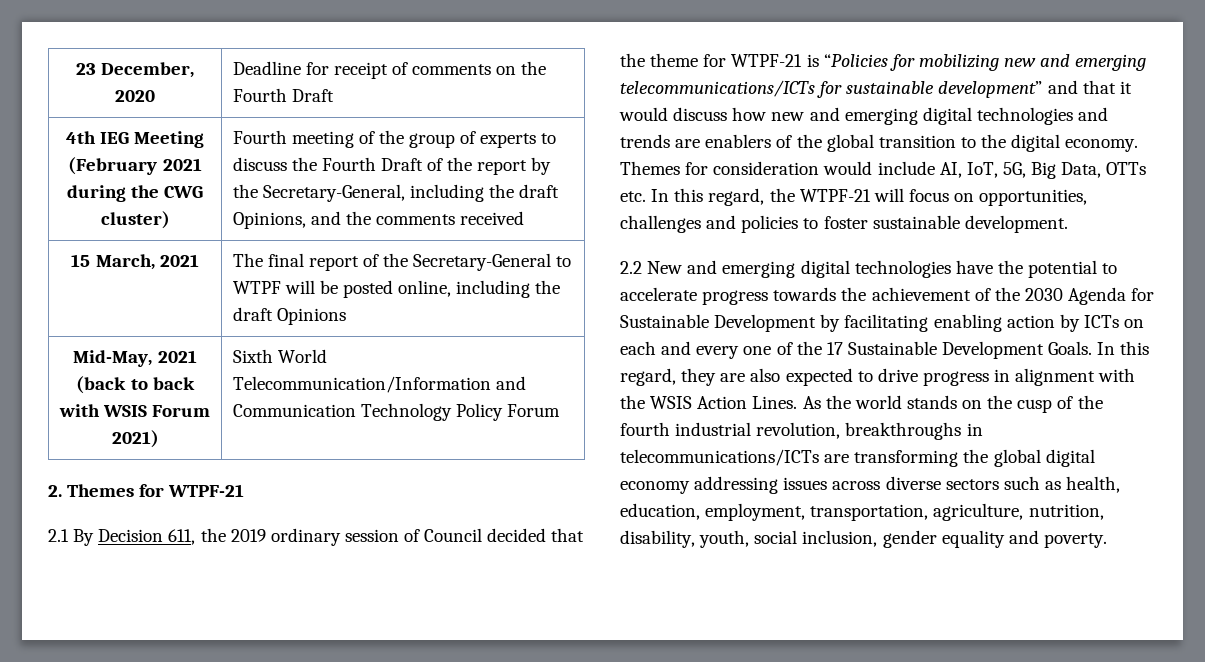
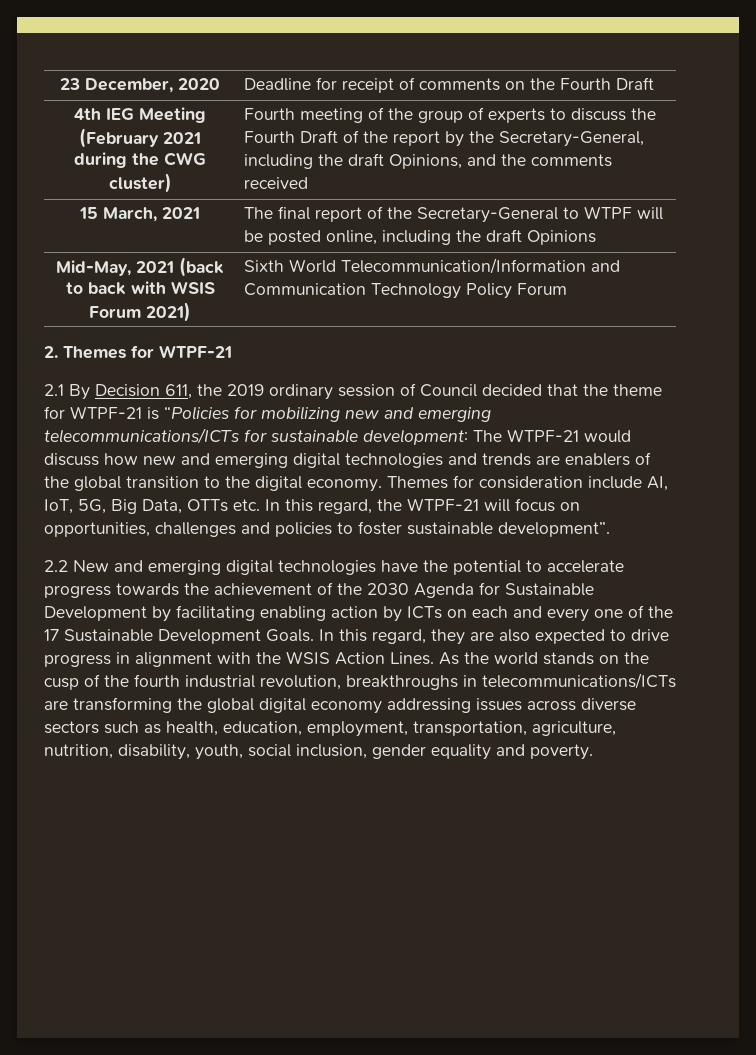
[938,80,1132,98] development” and that it -> [363,429,579,445] development: The WTPF-21
[823,161,873,175] would -> (583, 482) none
[964,215,1068,233] development. -> [498,522,610,537] development”.

